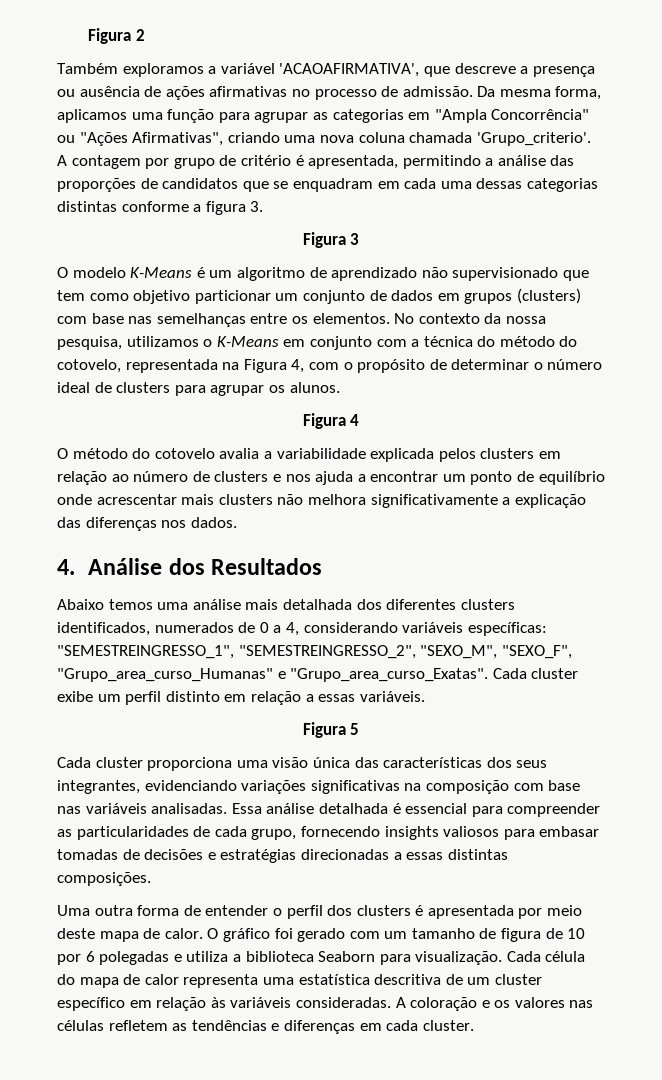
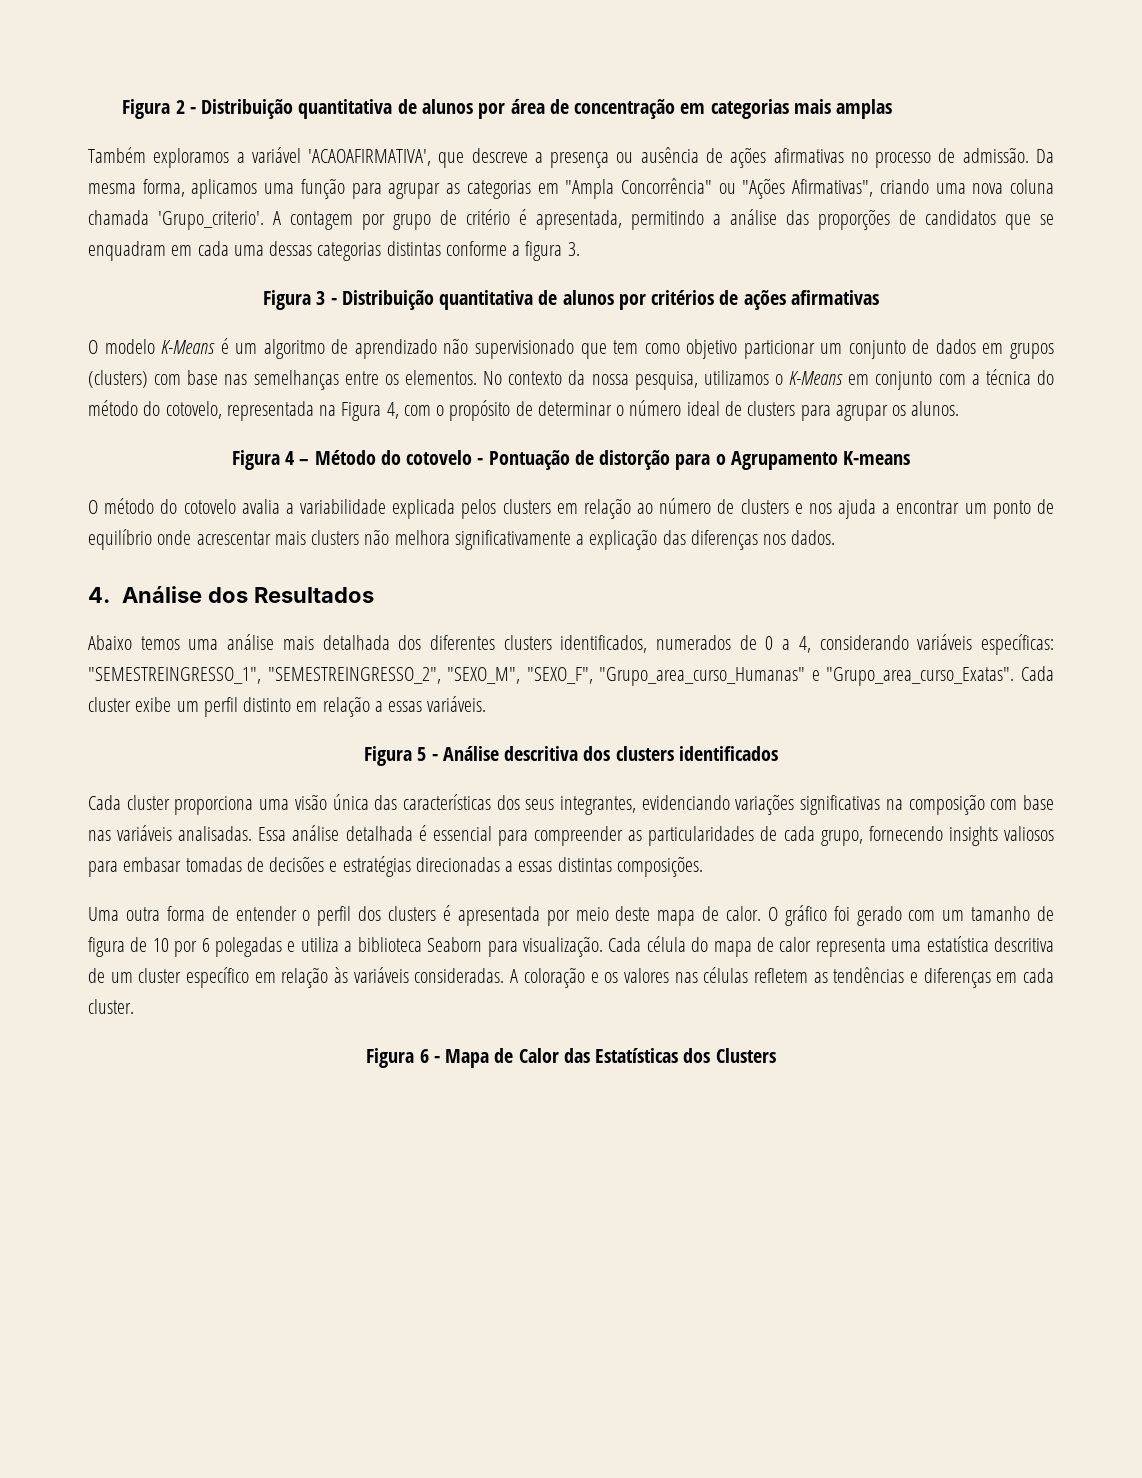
(145, 35) none -> [189,99,893,119] - Distribuição quantitativa de alunos por área de concentração em categorias mais amplas
(360, 239) none -> [330,290,879,310] - Distribuição quantitativa de alunos por critérios de ações afirmativas
(360, 420) none -> [299,450,911,470] – Método do cotovelo - Pontuação de distorção para o Agrupamento K-means
(360, 729) none -> [431,746,778,761] - Análise descritiva dos clusters identificados
(474, 1025) none -> [366,1048,776,1068] // Figura 6 - Mapa de Calor das Estatísticas dos Clusters

